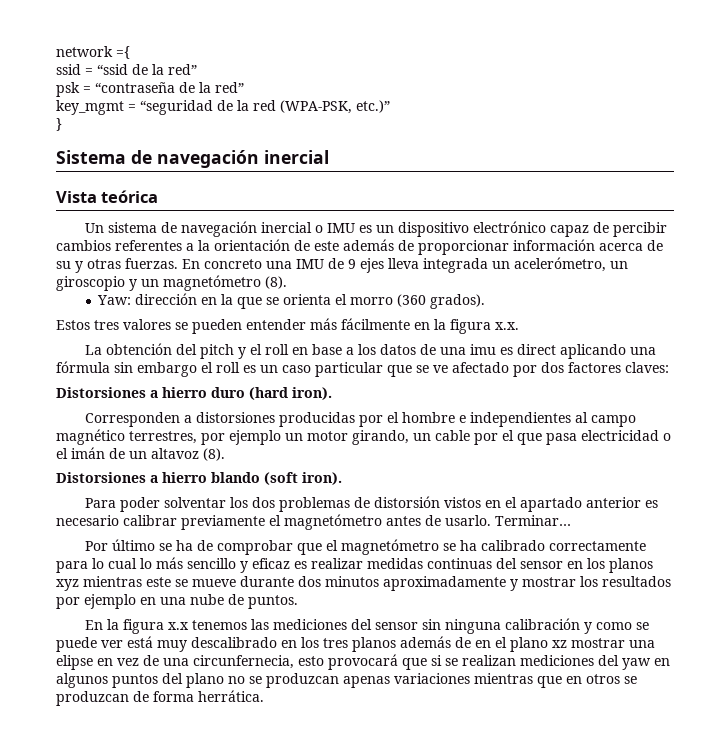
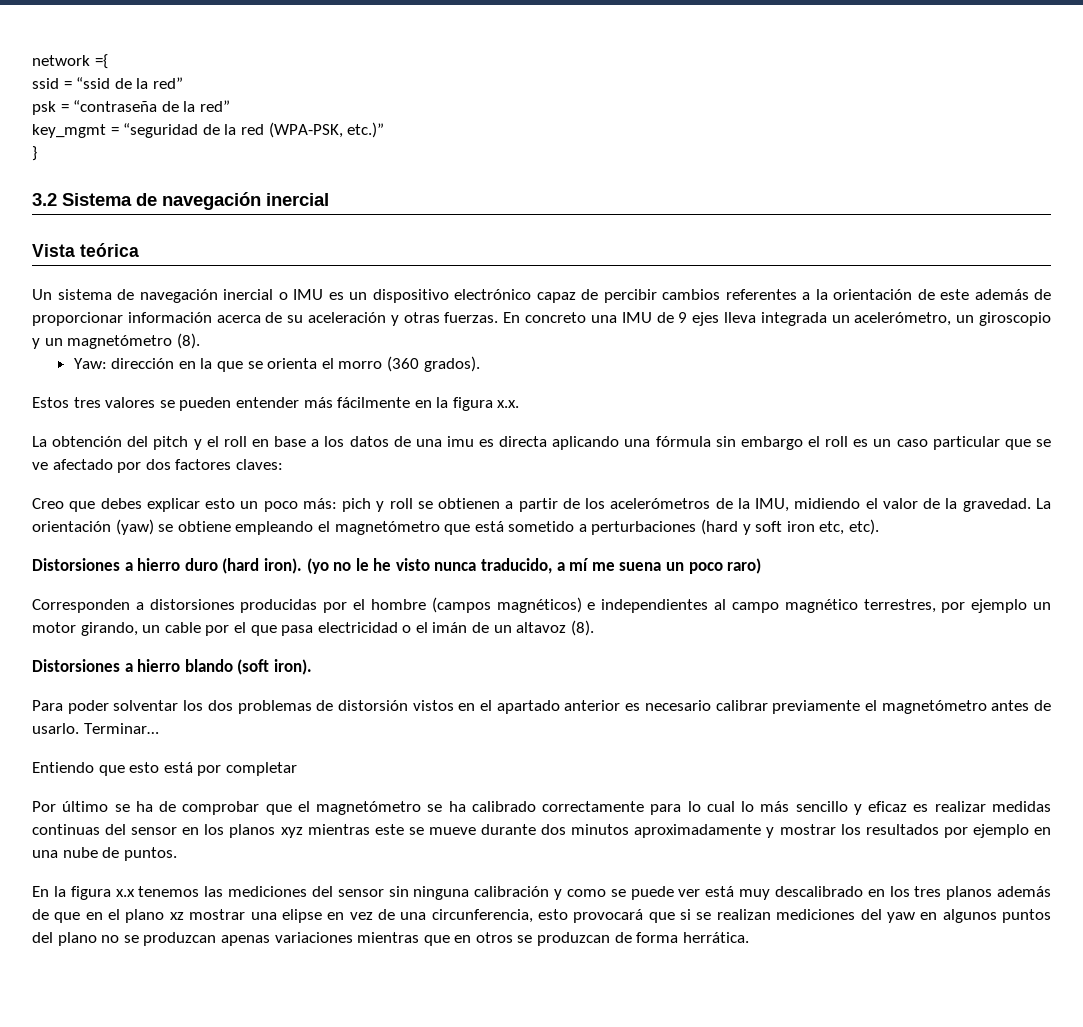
(62, 124) none -> [32,193,57,206] 3.2
(71, 265) none -> [308,312,387,323] aceleración
[517,344,557,355] direct -> [499,436,548,447] directa
(669, 367) none -> [32,498,1051,512] [32,519,880,535] // Creo que debes explicar esto un poco más: pich y roll se obtienen a partir de los acelerómetros de la IMU, midiendo el valor de la gravedad. La orientación (yaw) se obtiene empleando el magnetómetro que está sometido a perturbaciones (hard y soft iron etc, etc).
(332, 393) none -> [306,558,762,574] (yo no le he visto nunca traducido, a mí me suena un poco raro)
(456, 417) none -> [431,597,582,613] (campos magnéticos)
(571, 520) none -> [32,762,297,776] // Entiendo que esto está por completar
(471, 642) none -> [54,912,81,923] que
[193,655,294,669] circunfernecia, -> [431,909,533,923] circunferencia,

